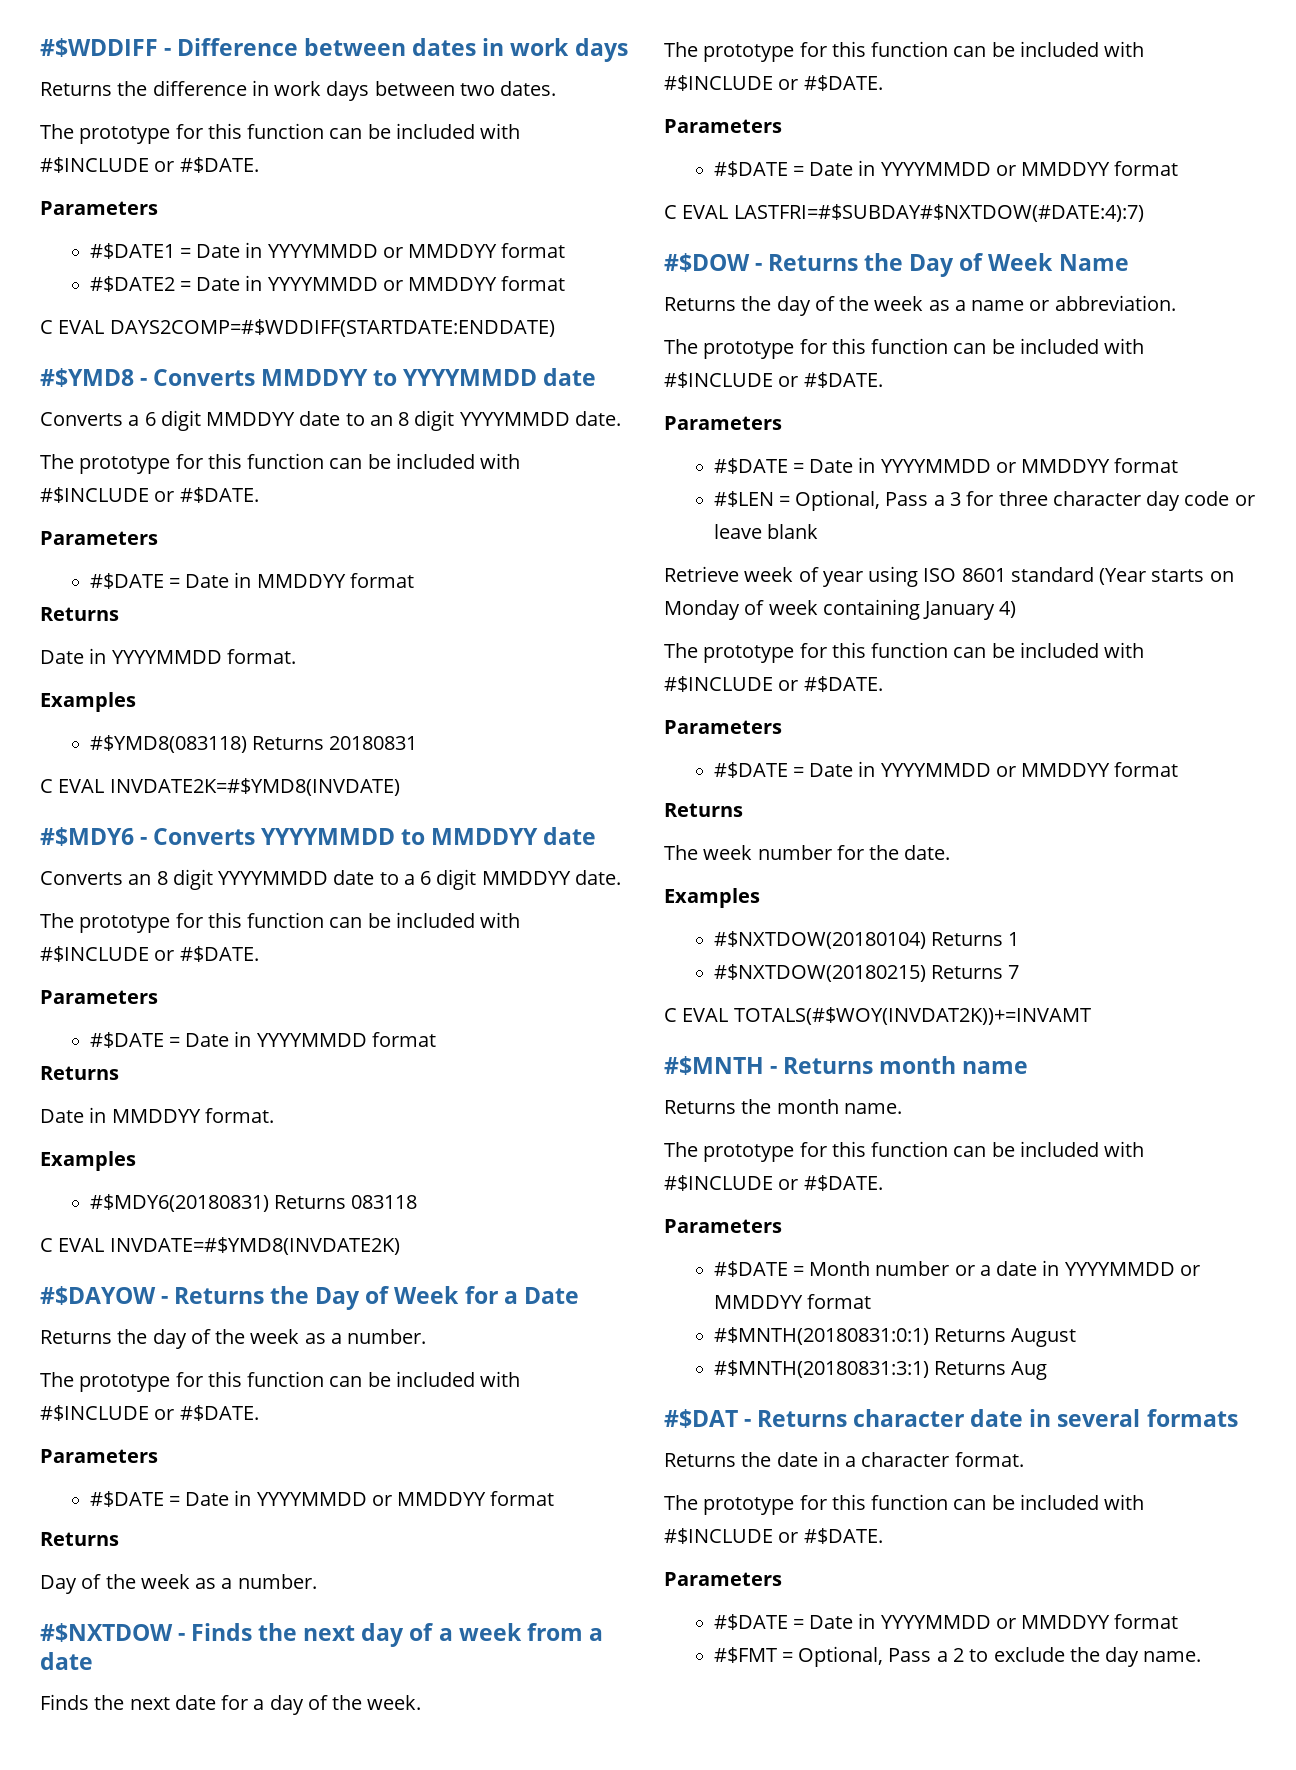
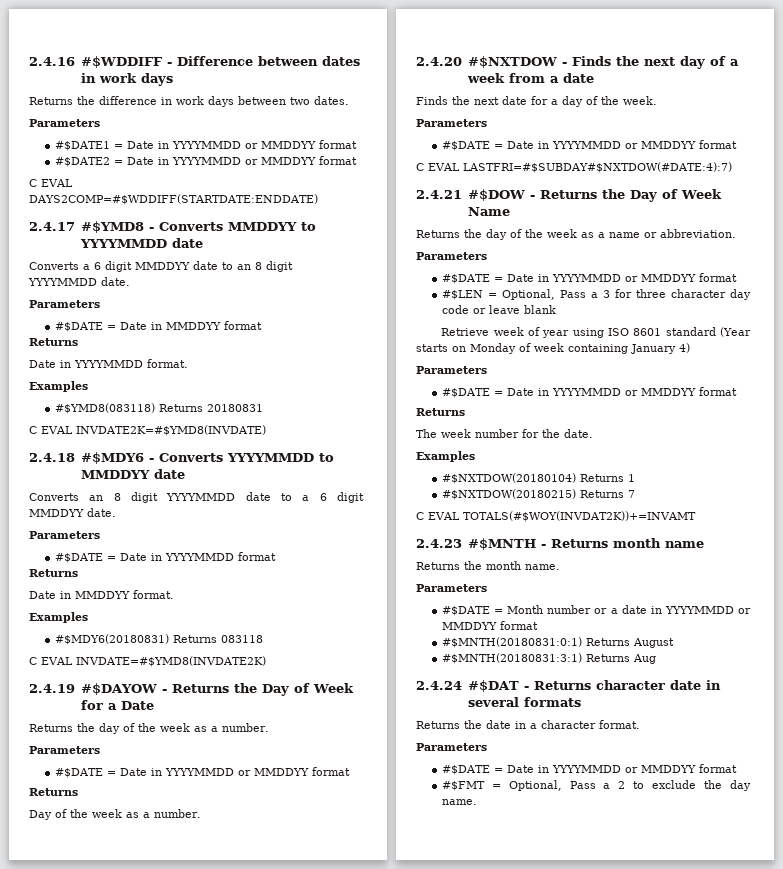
(40, 47) none -> [29,57,75,66] 2.4.16
[40,123,521,144] [40,157,259,173] // The prototype for this function can be included with #$INCLUDE or #$DATE. -> (349, 100) none
(556, 328) none -> [29,222,75,231] 2.4.17
[40,453,521,474] [40,487,259,503] // The prototype for this function can be included with #$INCLUDE or #$DATE. -> (130, 281) none
(401, 787) none -> [29,453,75,462] 2.4.18
[40,912,521,933] [40,946,259,962] // The prototype for this function can be included with #$INCLUDE or #$DATE. -> (116, 512) none
(401, 1246) none -> [29,684,75,693] 2.4.19
[40,1371,521,1392] [40,1405,259,1421] // The prototype for this function can be included with #$INCLUDE or #$DATE. -> (269, 727) none
(317, 1581) none -> [416,57,462,66] 2.4.20
[664,41,1145,62] [664,75,883,91] // The prototype for this function can be included with #$INCLUDE or #$DATE. -> (657, 100) none
(1145, 213) none -> [416,190,462,199] 2.4.21
[664,338,1145,359] [664,372,883,388] // The prototype for this function can be included with #$INCLUDE or #$DATE. -> (736, 233) none
[664,642,1145,663] [664,676,883,692] // The prototype for this function can be included with #$INCLUDE or #$DATE. -> (690, 348) none
(1092, 1016) none -> [416,539,462,548] 2.4.23
[664,1141,1145,1162] [664,1175,883,1191] // The prototype for this function can be included with #$INCLUDE or #$DATE. -> (560, 567) none
(1048, 1370) none -> [416,681,462,690] 2.4.24
[664,1494,1145,1515] [664,1528,883,1544] // The prototype for this function can be included with #$INCLUDE or #$DATE. -> (640, 724) none

